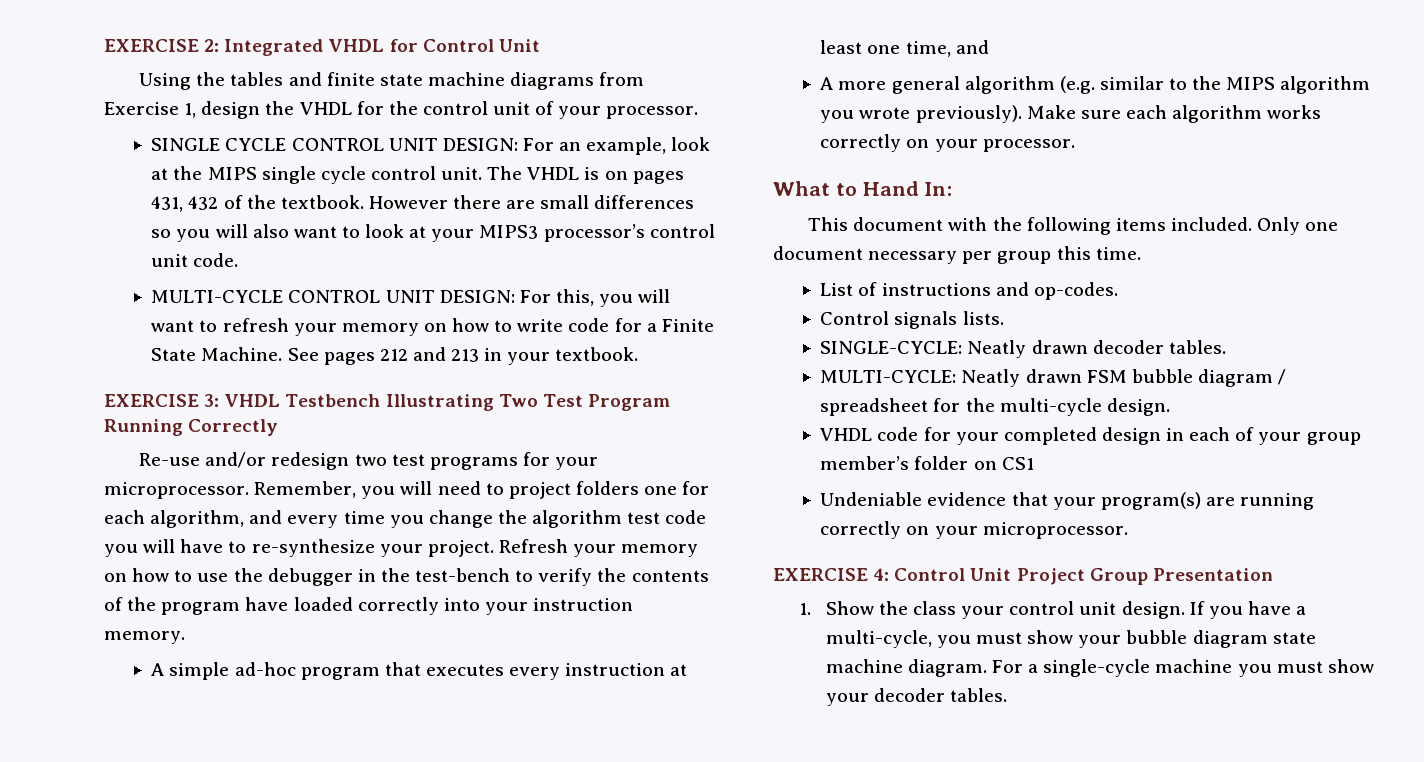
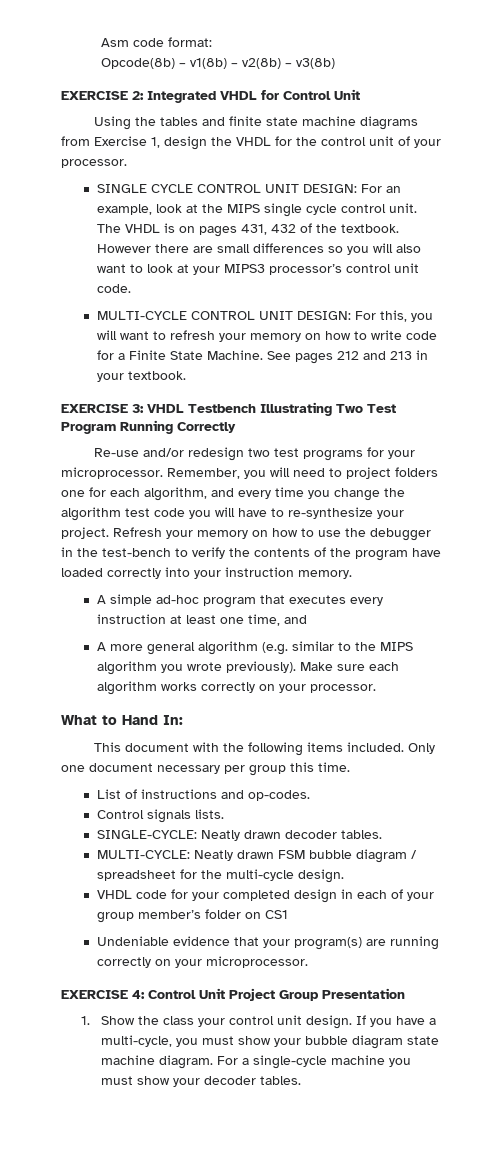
(104, 45) none -> [101,37,213,47] [101,58,336,69] Asm code format: // Opcode(8b) – v1(8b) – v2(8b) – v3(8b) //

